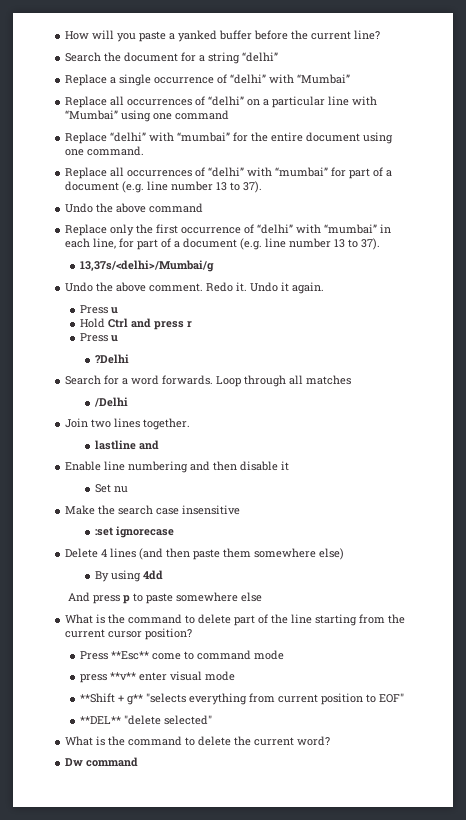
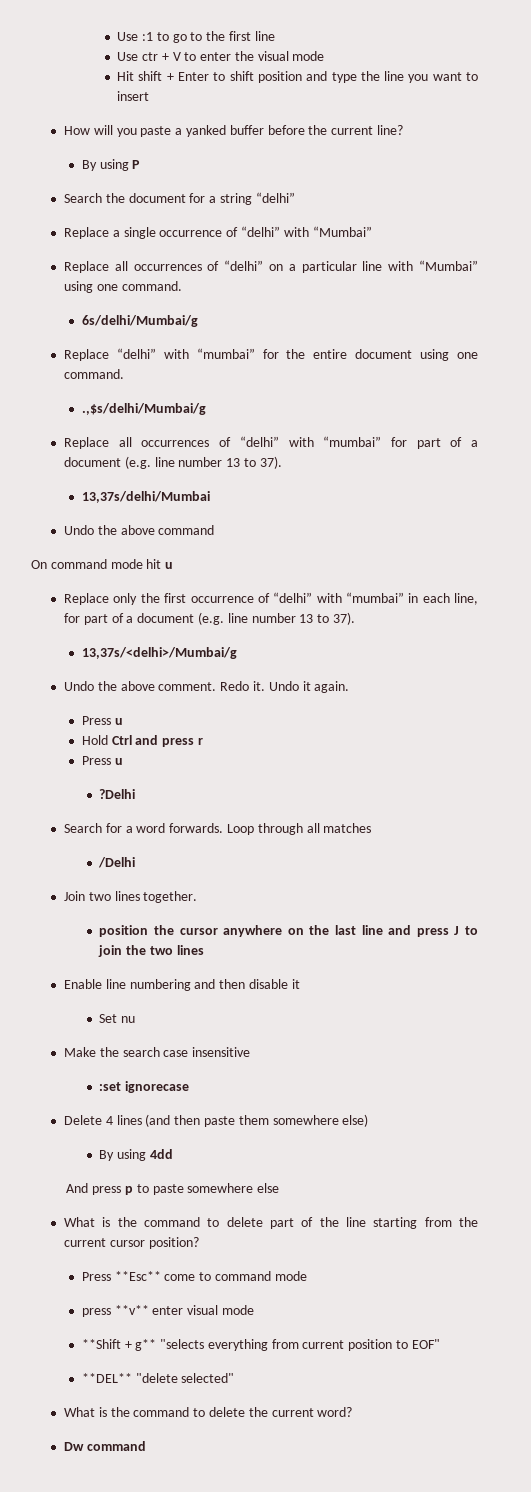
(65, 35) none -> [117,31,275,43] [117,51,325,61] [117,71,478,83] [117,91,150,101] Use :1 to go to the first line // Use ctr + V to enter the visual mode // Hit shift + Enter to shift position and type the line you want to insert //
(381, 35) none -> [81,159,141,171] // By using P
[175,110,230,120] command -> [121,281,182,291] [81,315,198,327] command. // 6s/delhi/Mumbai/g
(145, 151) none -> [81,403,206,415] // .,$s/delhi/Mumbai/g
(263, 187) none -> [81,491,210,503] // 13,37s/delhi/Mumbai
(204, 208) none -> [31,559,174,569] // On command mode hit u
[95,440,160,450] lastline and -> [99,925,479,937] [98,945,204,957] position the cursor anywhere on the last line and press J to join the two lines

